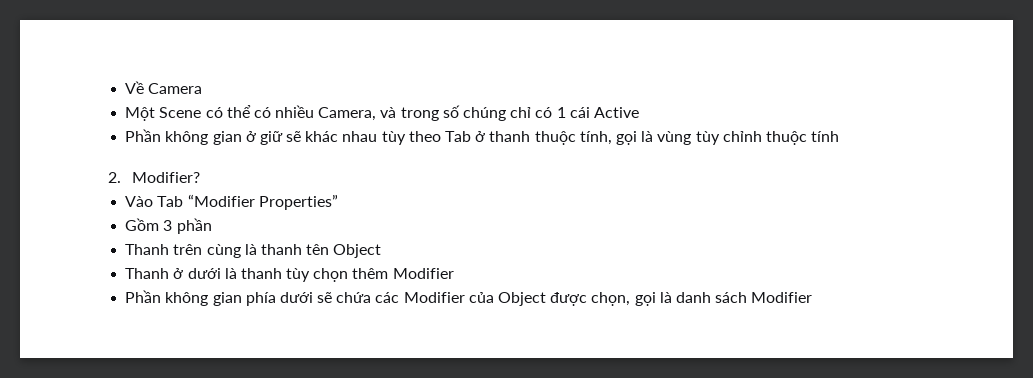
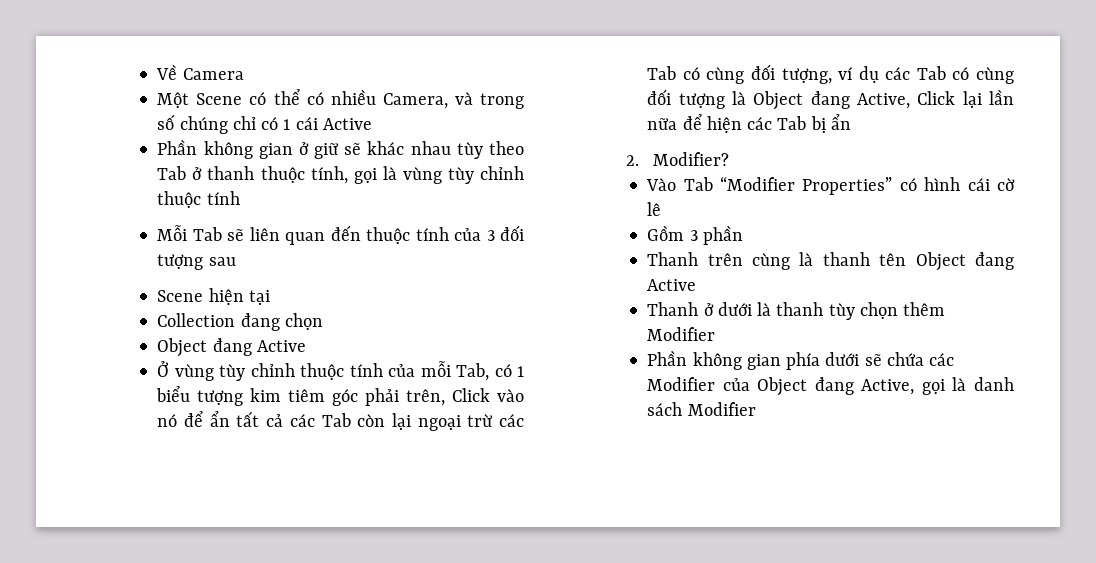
(840, 136) none -> [157,225,524,245] [157,254,236,270] [157,288,270,305] [157,313,323,331] [157,338,306,357] [157,361,525,381] [156,386,524,406] [157,411,524,431] [647,64,1014,84] [647,89,1014,110] [647,114,851,133] // Mỗi Tab sẽ liên quan đến thuộc tính của 3 đối tượng sau // Scene hiện tại // Collection đang chọn // Object đang Active // Ở vùng tùy chỉnh thuộc tính của mỗi Tab, có 1 biểu tượng kim tiêm góc phải trên, Click vào nó để ẩn tất cả các Tab còn lại ngoại trừ các Tab có cùng đối tượng, ví dụ các Tab có cùng đối tượng là Object đang Active, Click lại lần nữa để hiện các Tab bị ẩn
(338, 202) none -> [899,177,1015,191] [647,202,662,216] có hình cái cờ lê
(382, 251) none -> [975,252,1014,270] [647,279,697,291] đang Active
[550,292,631,306] được chọn, -> [814,377,915,395] đang Active,

